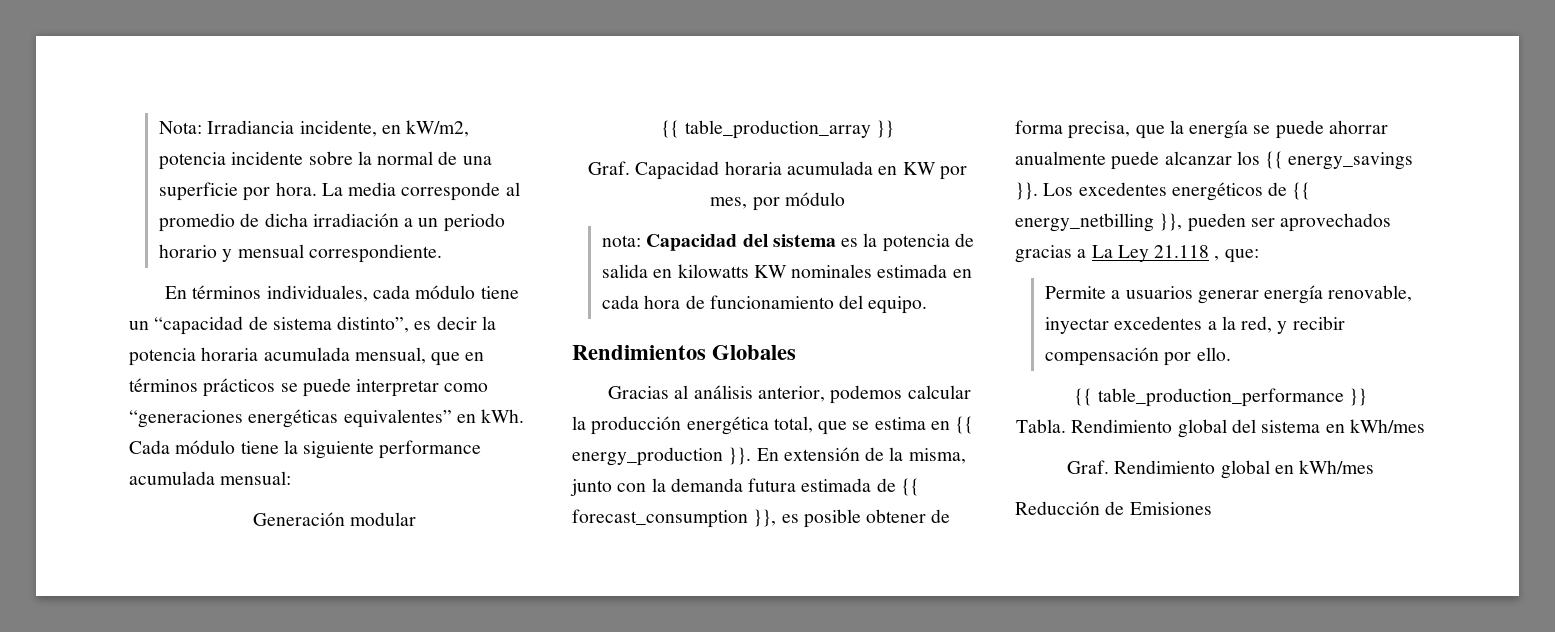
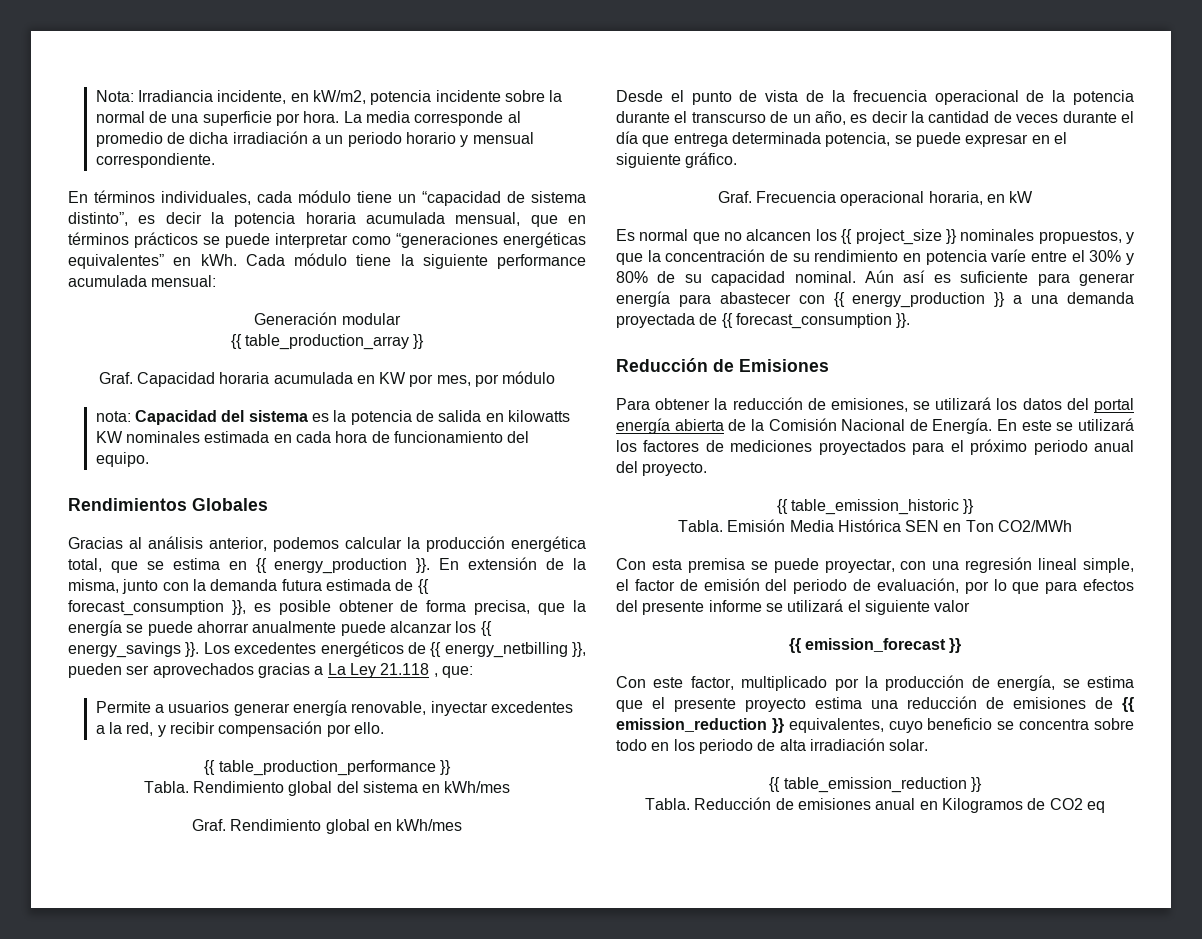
[1015,501,1212,515] Reducción de Emisiones -> [616,90,1134,105] [616,111,1135,125] [616,131,1067,147] [616,152,738,168] [717,191,1034,206] [616,229,1134,245] [616,249,1134,265] [616,270,1135,286] [616,291,1134,308] [616,313,911,329] [616,358,829,372] [616,397,1134,413] [616,418,1134,434] [616,439,1134,455] [616,461,708,476] [776,499,975,515] [677,519,1073,532] [616,557,1134,573] [616,578,1134,594] [616,599,971,615] [788,638,962,653] [616,675,1134,691] [616,696,1134,712] [616,718,1134,733] [616,738,929,754] [769,777,982,793] [645,797,1105,813] Desde el punto de vista de la frecuencia operacional de la potencia durante el transcurso de un año, es decir la cantidad de veces durante el día que entrega determinada potencia, se puede expresar en el siguiente gráfico. // Graf. Frecuencia operacional horaria, en kW // Es normal que no alcancen los {{ project_size }} nominales propuestos, y que la concentración de su rendimiento en potencia varíe entre el 30% y 80% de su capacidad nominal. Aún así es suficiente para generar energía para abastecer con {{ energy_production }} a una demanda proyectada de {{ forecast_consumption }}. // Reducción de Emisiones // Para obtener la reducción de emisiones, se utilizará los datos del portal energía abierta de la Comisión Nacional de Energía. En este se utilizará los factores de mediciones proyectados para el próximo periodo anual del proyecto. // {{ table_emission_historic }} // Tabla. Emisión Media Histórica SEN en Ton CO2/MWh // Con esta premisa se puede proyectar, con una regresión lineal simple, el factor de emisión del periodo de evaluación, por lo que para efectos del presente informe se utilizará el siguiente valor // {{ emission_forecast }} // Con este factor, multiplicado por la producción de energía, se estima que el presente proyecto estima una reducción de emisiones de {{ emission_reduction }} equivalentes, cuyo beneficio se concentra sobre todo en los periodo de alta irradiación solar. // {{ table_emission_reduction }} // Tabla. Reducción de emisiones anual en Kilogramos de CO2 eq

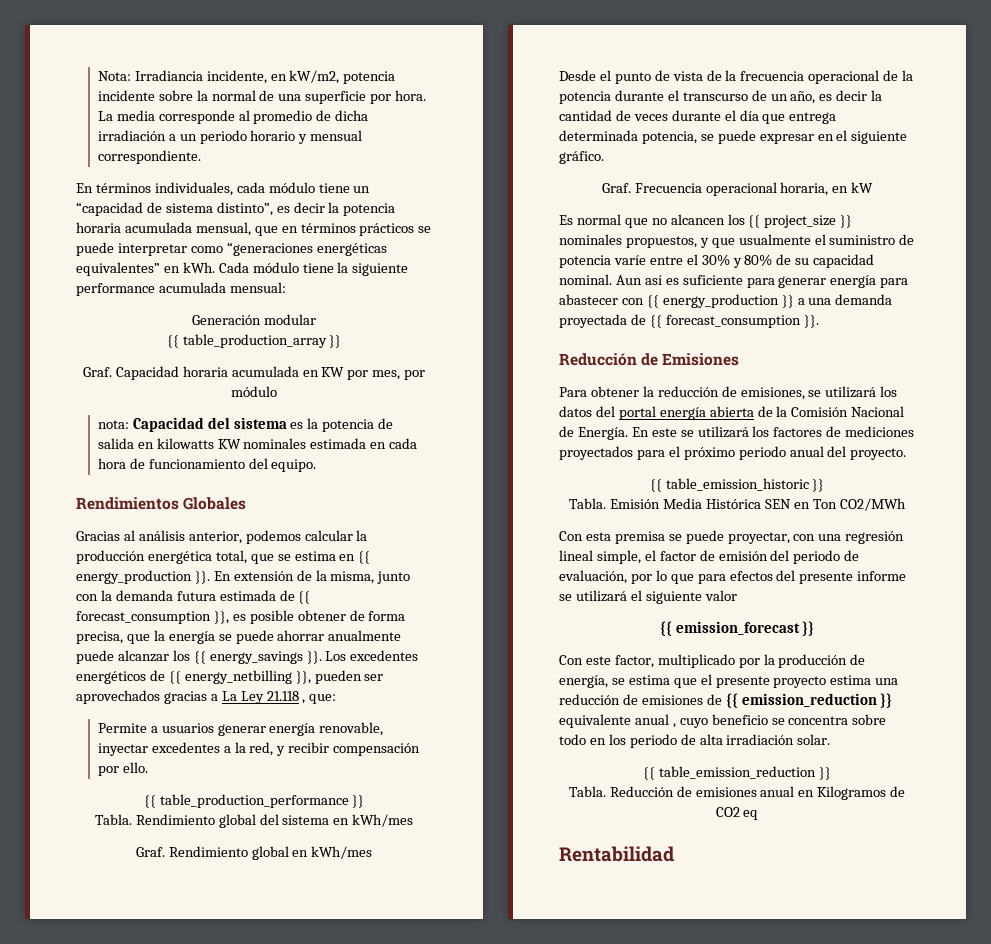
[647,249,921,262] la concentración de su rendimiento en -> [738,234,915,245] usualmente el suministro de
[865,270,894,283] Aún -> [615,275,642,285] Aun
[788,718,884,733] equivalentes, -> [559,714,676,728] equivalente anual ,
(1105, 807) none -> [559,846,674,862] // Rentabilidad

